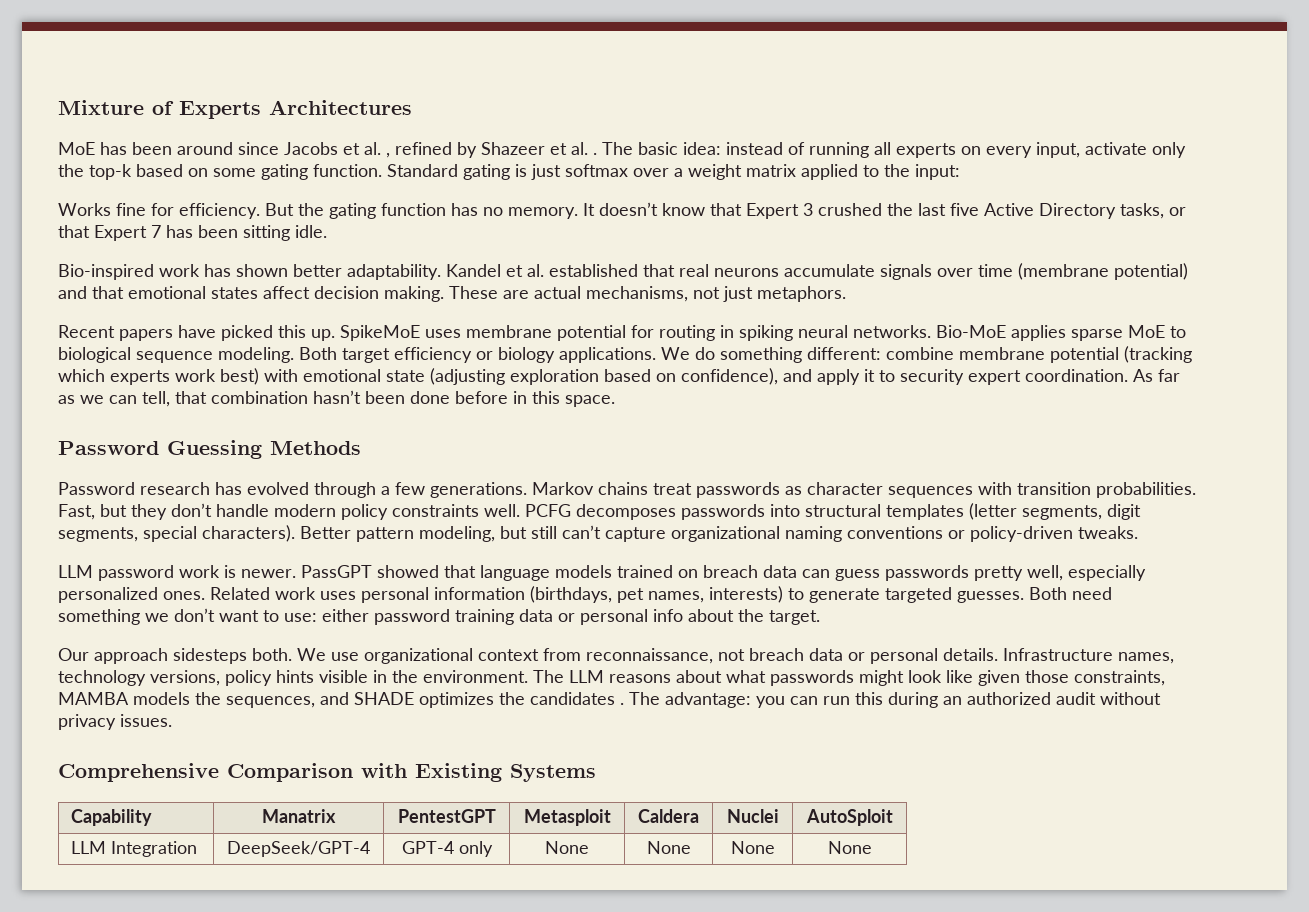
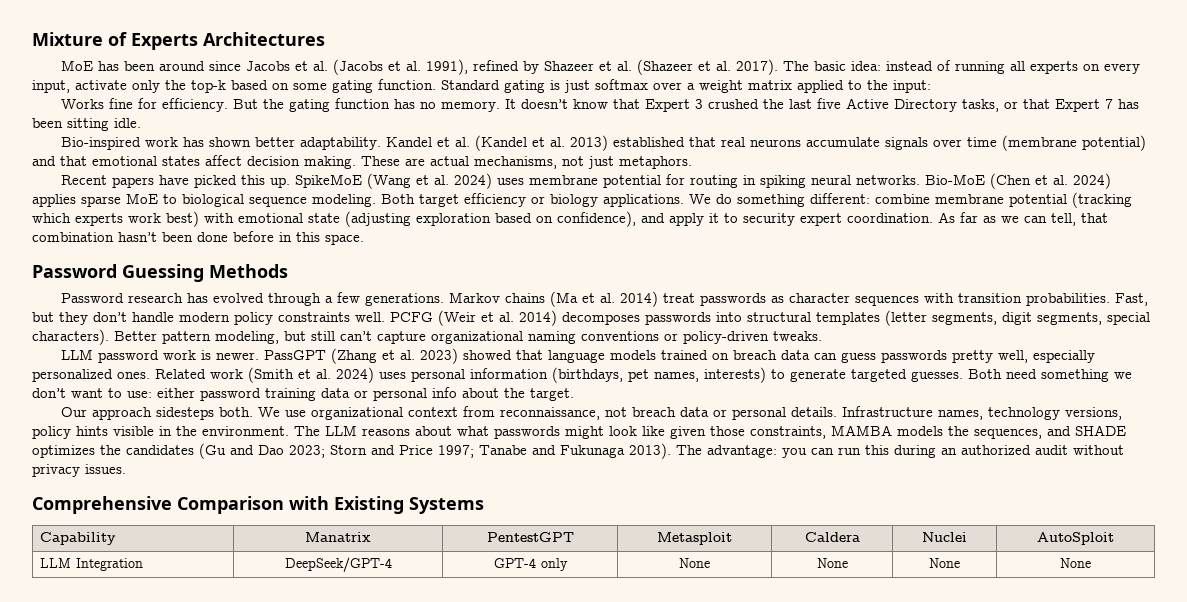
[386,153,390,158] , -> [332,59,468,75] (Jacobs et al. 1991),
[593,153,597,155] . -> [636,59,778,75] (Shazeer et al. 2017).
(544, 270) none -> [474,135,608,151] (Kandel et al. 2013)
(420, 333) none -> [366,173,492,189] (Wang et al. 2024)
(1006, 331) none -> [989,173,1111,189] (Chen et al. 2024)
(648, 488) none -> [549,291,658,307] (Ma et al. 2014)
(571, 510) none -> [438,310,557,326] (Weir et al. 2014)
(372, 571) none -> [330,348,458,364] (Zhang et al. 2023)
(316, 593) none -> [248,367,374,383] (Smith et al. 2024)
[620,703,624,705] . -> [199,443,671,459] (Gu and Dao 2023; Storn and Price 1997; Tanabe and Fukunaga 2013).

